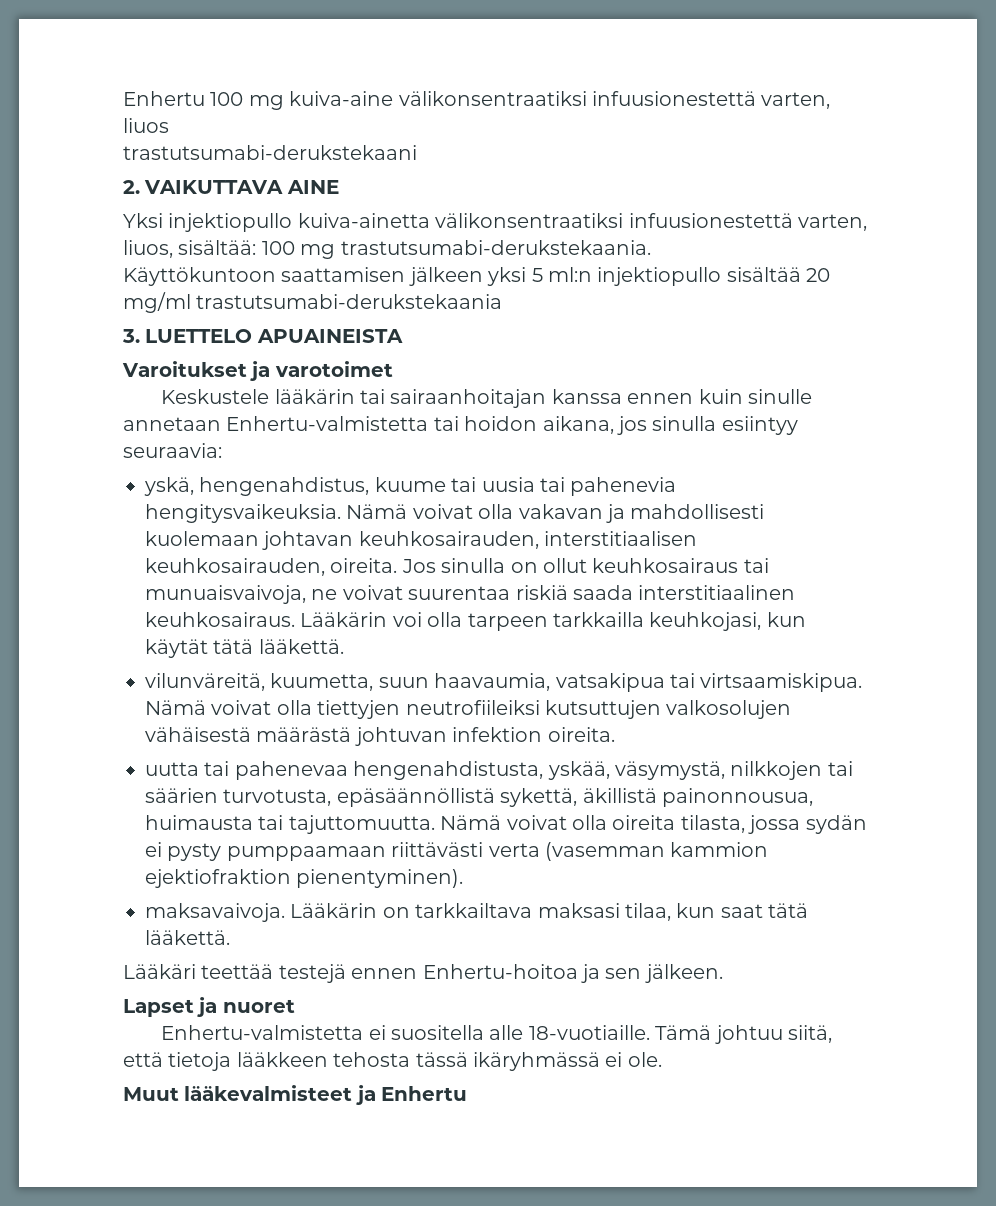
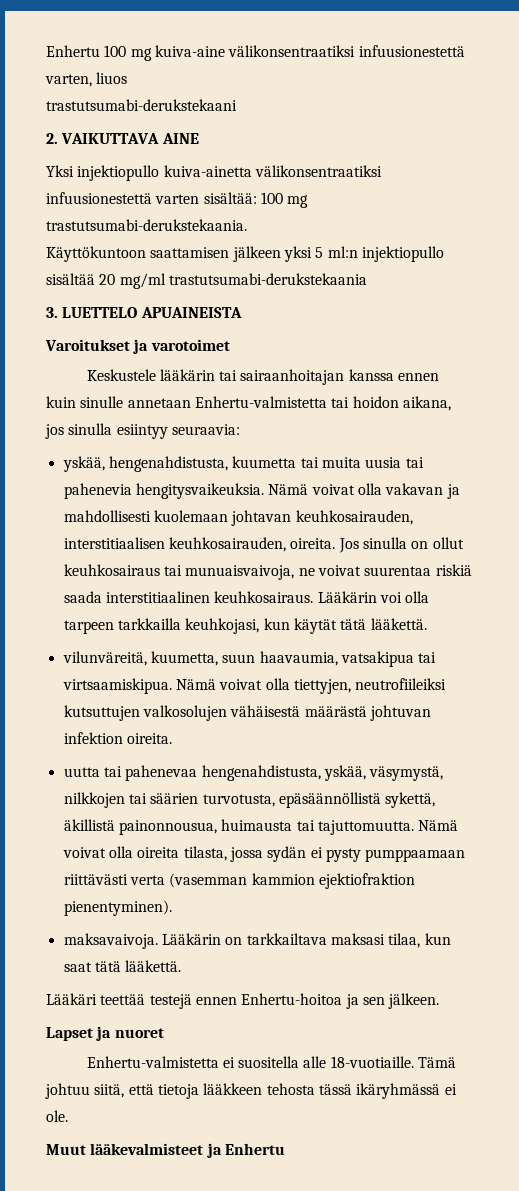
[797,214,867,231] [123,240,173,258] varten, liuos, -> [155,194,200,204] varten
[144,477,477,496] yskä, hengenahdistus, kuume tai -> [62,456,361,472] yskää, hengenahdistusta, kuumetta tai muita
[317,700,401,719] tiettyjen -> [293,679,351,694] tiettyjen,

